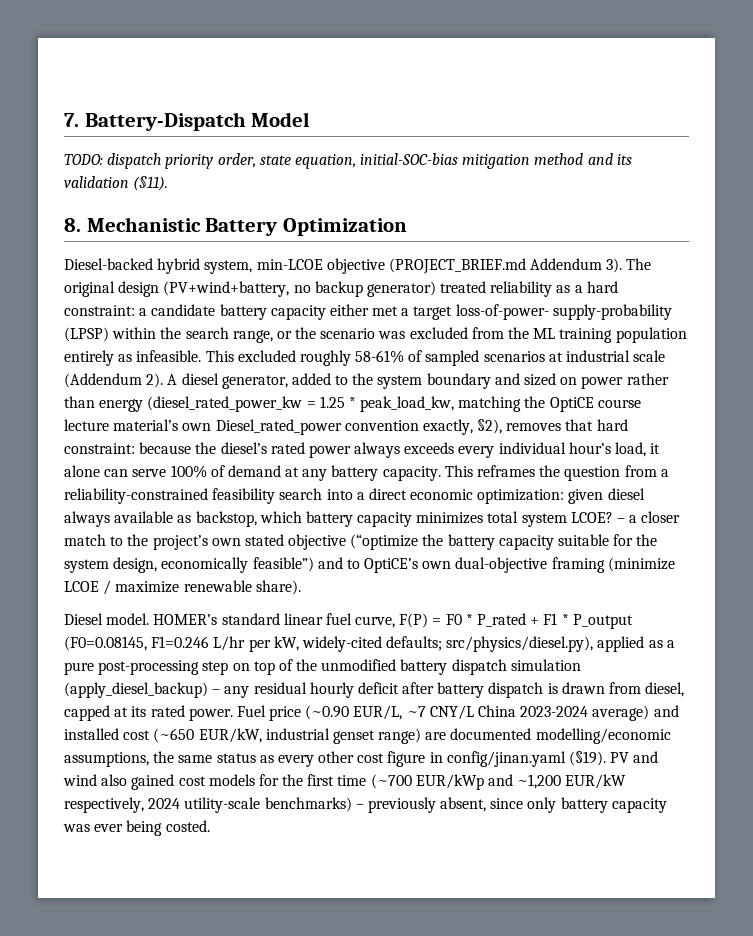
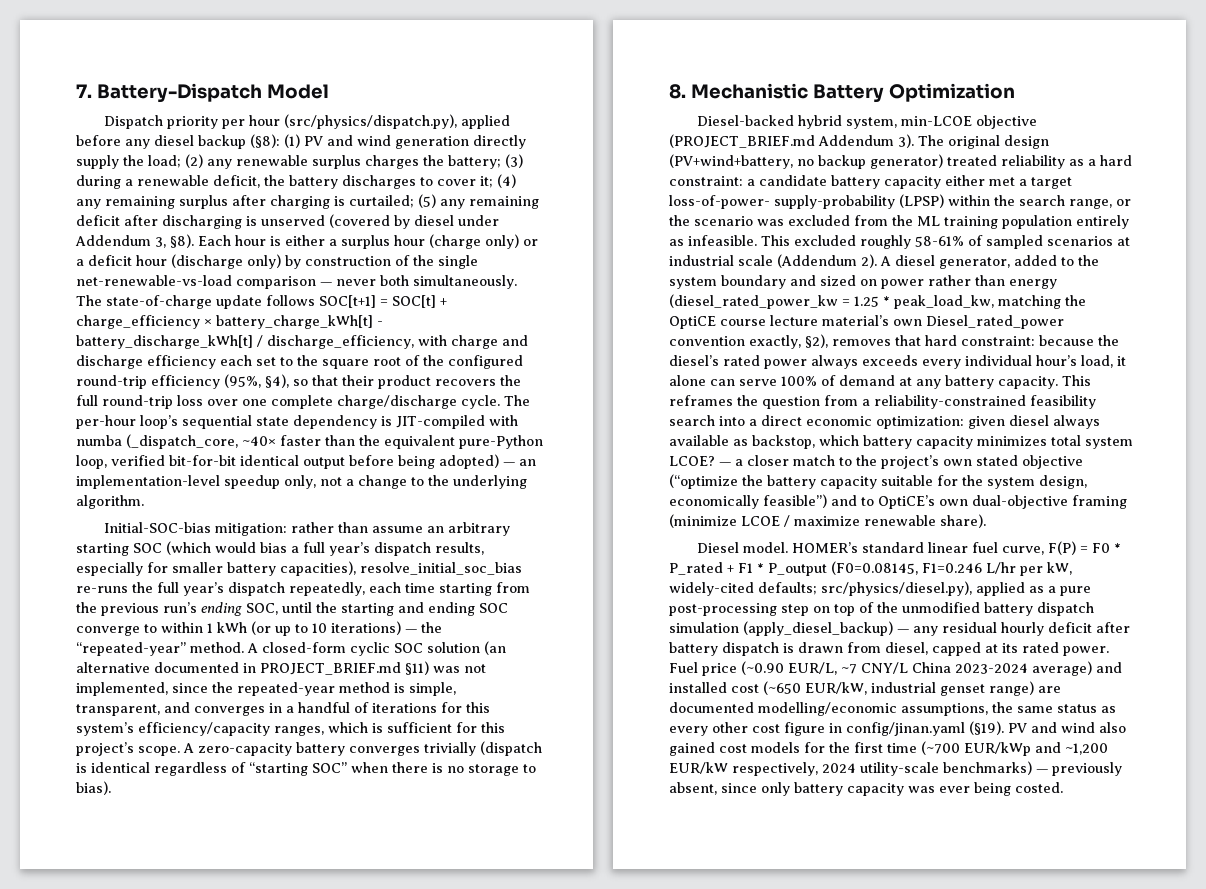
[64,153,632,169] [64,176,169,191] TODO: dispatch priority order, state equation, initial-SOC-bias mitigation method and its validation (§11). -> [103,114,510,129] [76,134,526,149] [76,154,523,169] [76,174,516,189] [76,194,539,209] [76,214,499,229] [75,234,538,249] [76,254,478,269] [76,275,517,289] [76,295,447,309] [76,315,383,329] [76,335,528,349] [76,355,523,369] [76,374,521,389] [76,395,530,409] [76,415,518,429] [76,434,543,449] [76,454,536,469] [76,475,527,489] [76,495,144,509] [103,522,510,536] [76,541,484,556] [76,561,522,576] [76,582,530,596] [76,602,508,616] [76,621,442,636] [76,641,506,656] [76,661,486,675] [76,682,456,696] [76,702,490,716] [76,722,505,736] [76,741,542,756] [76,762,536,776] [76,781,111,795] Dispatch priority per hour (src/physics/dispatch.py), applied before any diesel backup (§8): (1) PV and wind generation directly supply the load; (2) any renewable surplus charges the battery; (3) during a renewable deficit, the battery discharges to cover it; (4) any remaining surplus after charging is curtailed; (5) any remaining deficit after discharging is unserved (covered by diesel under Addendum 3, §8). Each hour is either a surplus hour (charge only) or a deficit hour (discharge only) by construction of the single net-renewable-vs-load comparison — never both simultaneously. The state-of-charge update follows SOC[t+1] = SOC[t] + charge_efficiency × battery_charge_kWh[t] - battery_discharge_kWh[t] / discharge_efficiency, with charge and discharge efficiency each set to the square root of the configured round-trip efficiency (95%, §4), so that their product recovers the full round-trip loss over one complete charge/discharge cycle. The per-hour loop’s sequential state dependency is JIT-compiled with numba (_dispatch_core, ~40× faster than the equivalent pure-Python loop, verified bit-for-bit identical output before being adopted) — an implementation-level speedup only, not a change to the underlying algorithm. // Initial-SOC-bias mitigation: rather than assume an arbitrary starting SOC (which would bias a full year’s dispatch results, especially for smaller battery capacities), resolve_initial_soc_bias re-runs the full year’s dispatch repeatedly, each time starting from the previous run’s ending SOC, until the starting and ending SOC converge to within 1 kWh (or up to 10 iterations) — the “repeated-year” method. A closed-form cyclic SOC solution (an alternative documented in PROJECT_BRIEF.md §11) was not implemented, since the repeated-year method is simple, transparent, and converges in a handful of iterations for this system’s efficiency/capacity ranges, which is sufficient for this project’s scope. A zero-capacity battery converges trivially (dispatch is identical regardless of “starting SOC” when there is no storage to bias).
[617,518,626,523] – -> [719,462,731,466] —
[212,689,221,694] – -> [897,629,909,633] —
[355,804,364,809] – -> [1036,769,1048,773] —

